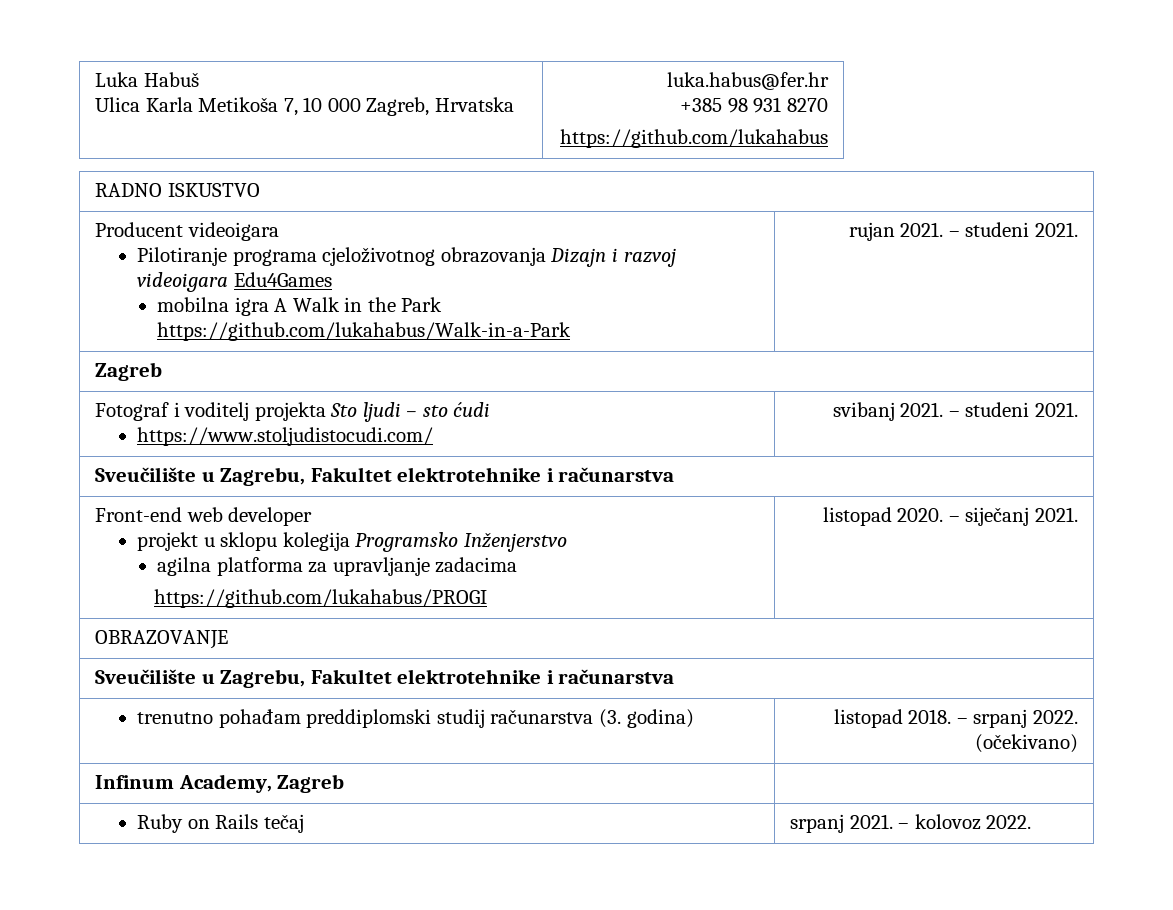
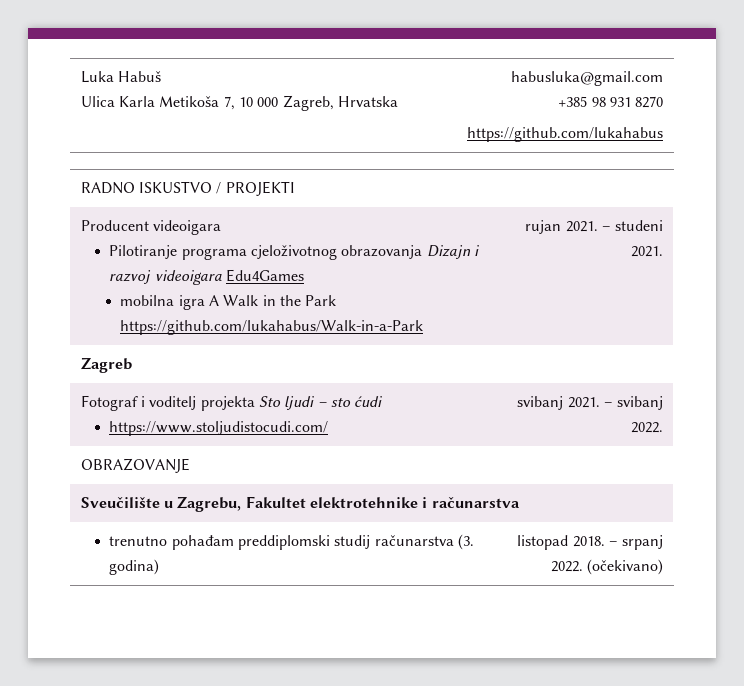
[666,72,829,90] luka.habus@fer.hr -> [511,71,664,86] habusluka@gmail.com
(260, 190) none -> [216,181,295,196] / PROJEKTI
[965,402,1078,417] [95,467,675,486] [95,507,313,526] [137,532,568,552] [157,557,518,576] [154,589,488,608] [822,507,1078,526] studeni 2021. // Sveučilište u Zagrebu, Fakultet elektrotehnike i računarstva // Front-end web developer // projekt u sklopu kolegija Programsko Inženjerstvo // agilna platforma za upravljanje zadacima // https://github.com/lukahabus/PROGI | listopad 2020. – siječanj 2021. -> [617,396,664,410] [631,422,664,433] svibanj 2022.
[95,774,345,793] [137,814,304,833] [790,814,1032,833] // Infinum Academy, Zagreb | // Ruby on Rails tečaj | srpanj 2021. – kolovoz 2022. -> (664, 567) none

